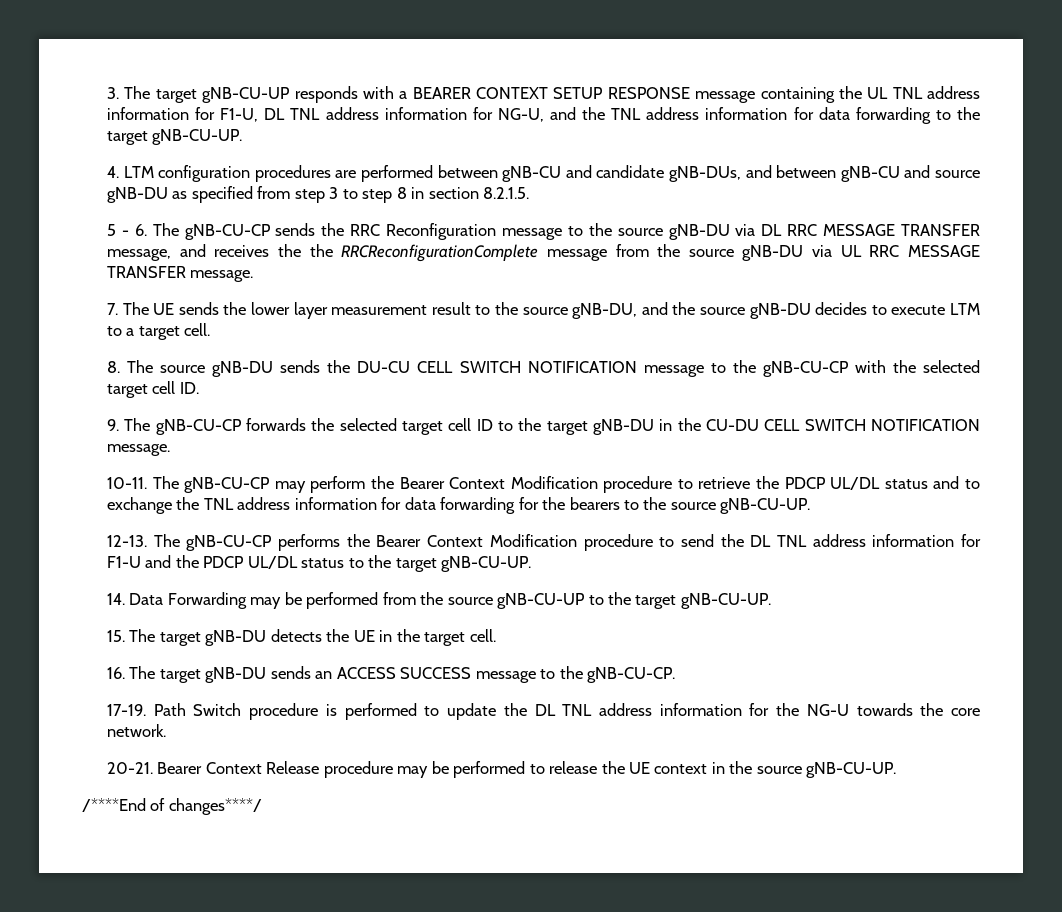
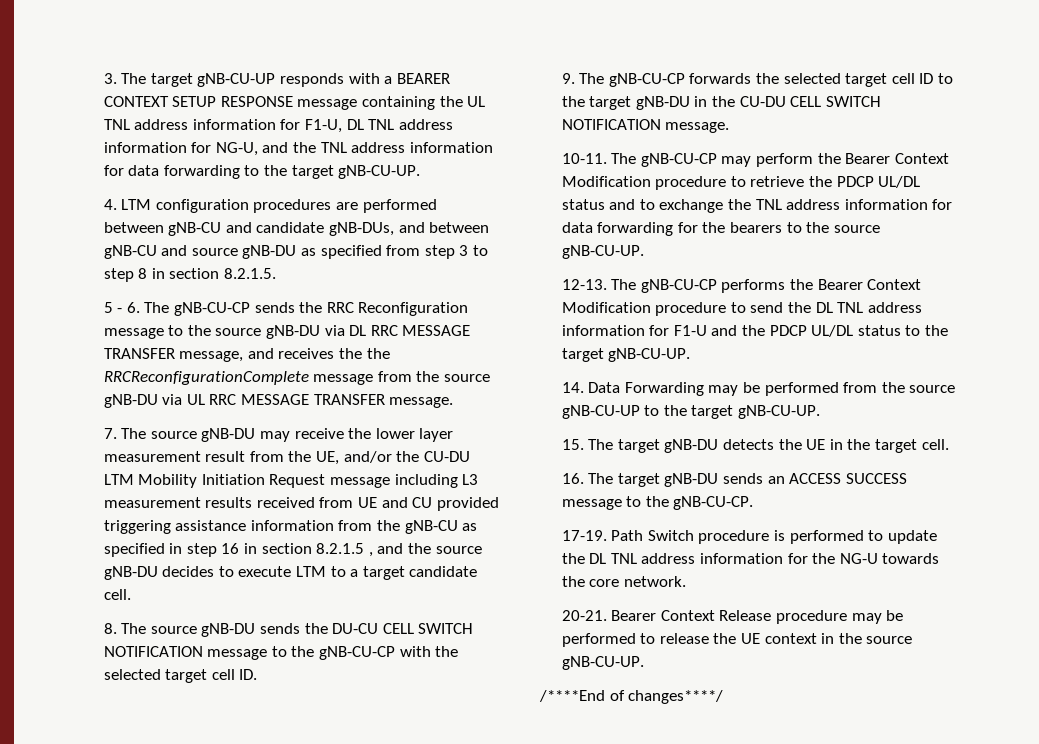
[153,302,219,315] UE sends -> [150,428,344,442] source gNB-DU may receive
[475,302,638,319] to the source gNB-DU, -> [249,451,470,465] [103,474,479,488] [103,497,499,511] [103,520,478,534] [103,543,373,557] from the UE, and/or the CU-DU LTM Mobility Initiation Request message including L3 measurement results received from UE and CU provided triggering assistance information from the gNB-CU as specified in step 16 in section 8.2.1.5 ,
(180, 333) none -> [409,566,478,577] candidate

